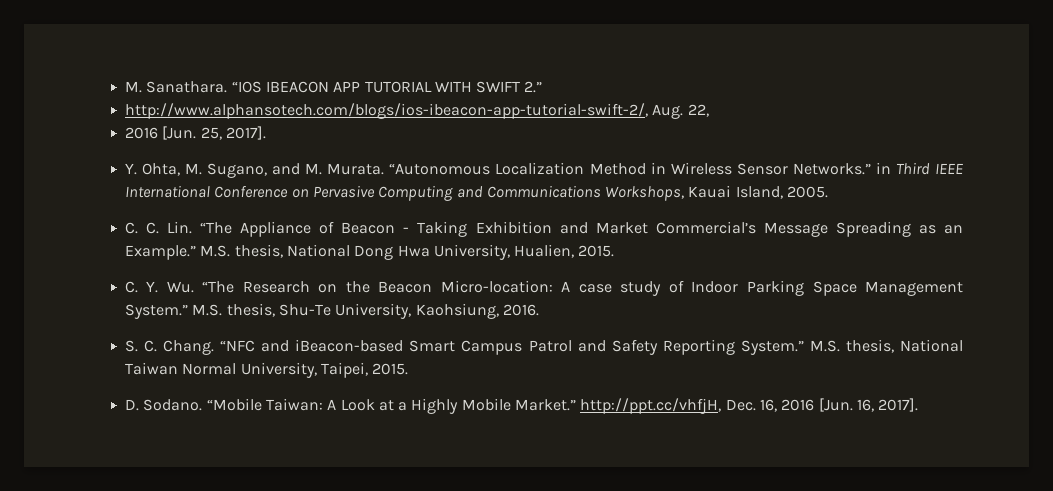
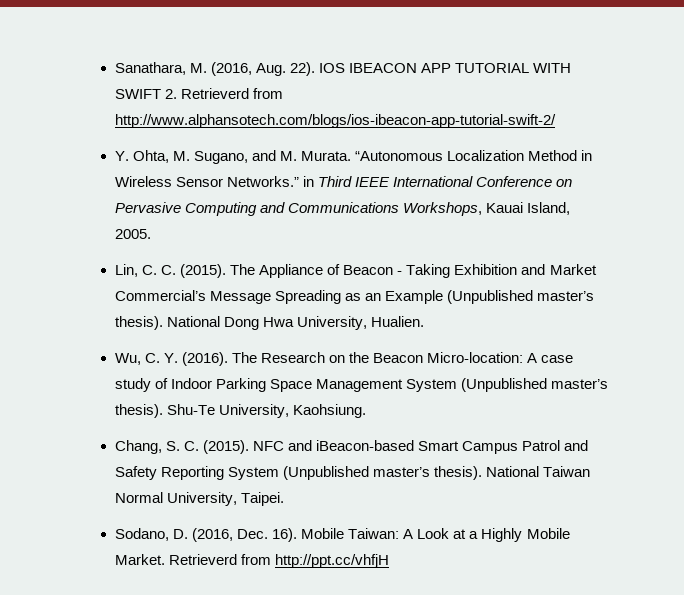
[124,81,262,93] M. Sanathara. “IOS -> [114,62,346,76] Sanathara, M. (2016, Aug. 22). IOS
[524,81,543,93] [124,103,709,119] [124,126,266,140] 2.” // http://www.alphansotech.com/blogs/ios-ibeacon-app-tutorial-swift-2/, Aug. 22, // 2016 [Jun. 25, 2017]. -> [164,88,284,99] [114,114,556,128] 2. Retrieverd from http://www.alphansotech.com/blogs/ios-ibeacon-app-tutorial-swift-2/
(829, 192) none -> [114,264,138,277] Lin,
[167,221,233,234] Lin. “The -> [180,264,256,278] (2015). The
[124,244,615,260] [124,281,235,293] Example.” M.S. thesis, National Dong Hwa University, Hualien, 2015. // C. Y. Wu. “The -> [385,290,595,304] [114,316,425,330] [114,352,258,366] Example (Unpublished master’s thesis). National Dong Hwa University, Hualien. // Wu, C. Y. (2016). The
[124,303,539,319] [124,340,256,355] System.” M.S. thesis, Shu-Te University, Kaohsiung, 2016. // S. C. Chang. “NFC -> [406,378,609,392] [114,404,367,418] [114,440,285,454] System (Unpublished master’s thesis). Shu-Te University, Kaohsiung. // Chang, S. C. (2015). NFC
[740,339,963,355] [124,362,409,378] [124,398,262,411] System.” M.S. thesis, National Taiwan Normal University, Taipei, 2015. // D. Sodano. “Mobile -> [228,466,591,480] [114,492,285,506] [114,528,345,542] System (Unpublished master’s thesis). National Taiwan Normal University, Taipei. // Sodano, D. (2016, Dec. 16). Mobile
[515,398,919,414] Market.” http://ppt.cc/vhfjH, Dec. 16, 2016 [Jun. 16, 2017]. -> [114,554,390,568] Market. Retrieverd from http://ppt.cc/vhfjH

